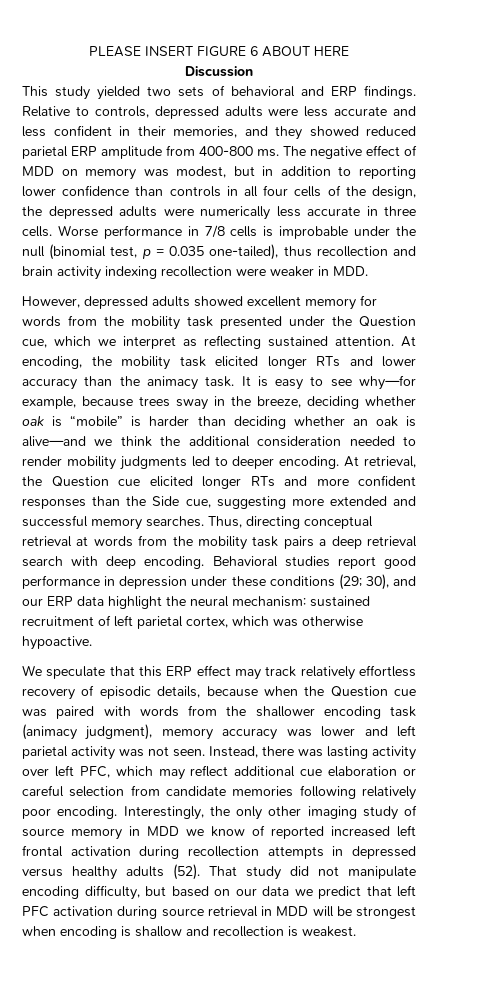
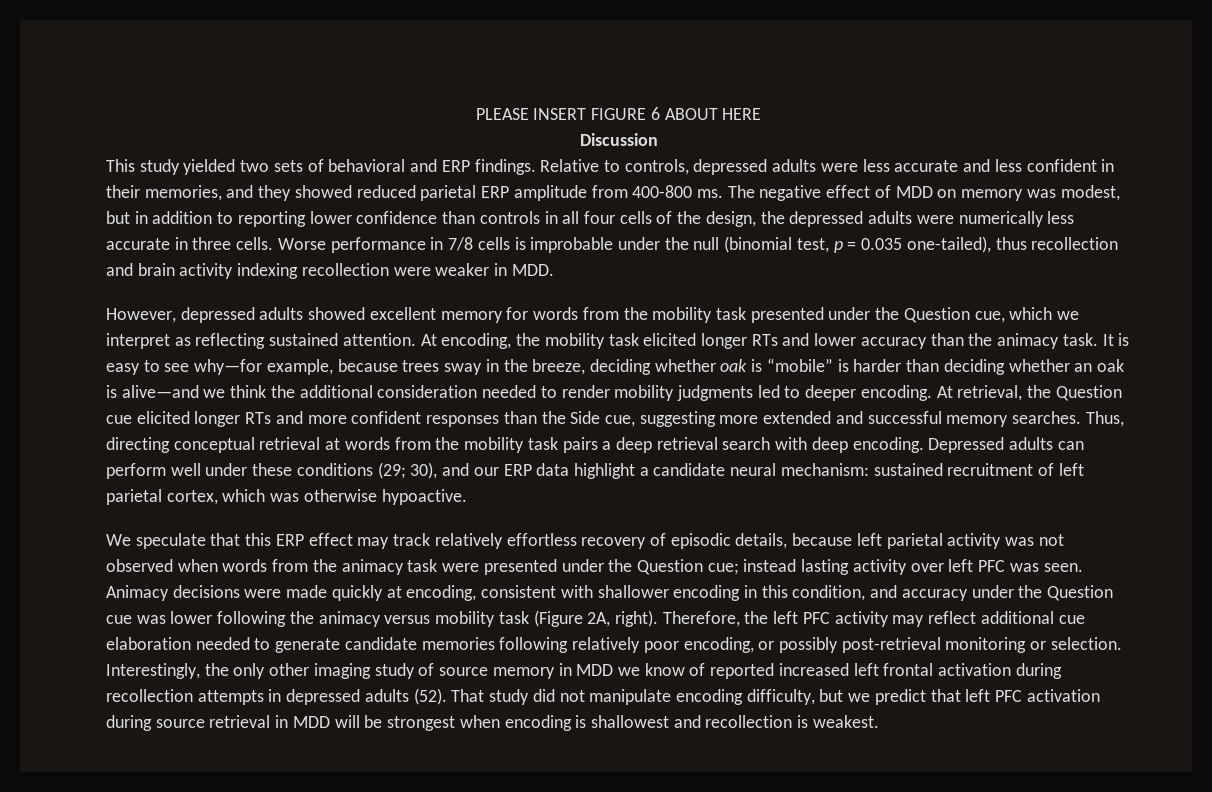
[212,556,417,569] [22,575,188,589] Behavioral studies report good performance in depression -> [928,437,1084,453] [106,463,201,479] Depressed adults can perform well
[166,596,186,606] the -> [639,463,726,476] a candidate
[263,686,416,697] [22,705,416,719] [22,724,388,740] when the Question cue was paired with words from the shallower encoding task (animacy judgment), memory accuracy was lower and -> (853, 539) none
[173,746,416,760] [22,765,153,778] seen. Instead, there was lasting activity over left PFC, which -> [106,559,1083,575] [106,585,1114,601] [106,610,889,627] observed when words from the animacy task were presented under the Question cue; instead lasting activity over left PFC was seen. Animacy decisions were made quickly at encoding, consistent with shallower encoding in this condition, and accuracy under the Question cue was lower following the animacy versus mobility task (Figure 2A, right). Therefore, the left PFC activity
[403,768,417,776] [22,785,160,797] or careful selection from -> [195,637,341,653] needed to generate
[57,806,118,819] encoding. -> [683,637,1122,653] encoding, or possibly post-retrieval monitoring or selection.
[22,866,117,880] versus healthy -> (361, 697) none
[171,886,289,897] based on our data -> (844, 695) none
[135,926,182,937] shallow -> [590,715,669,728] shallowest

